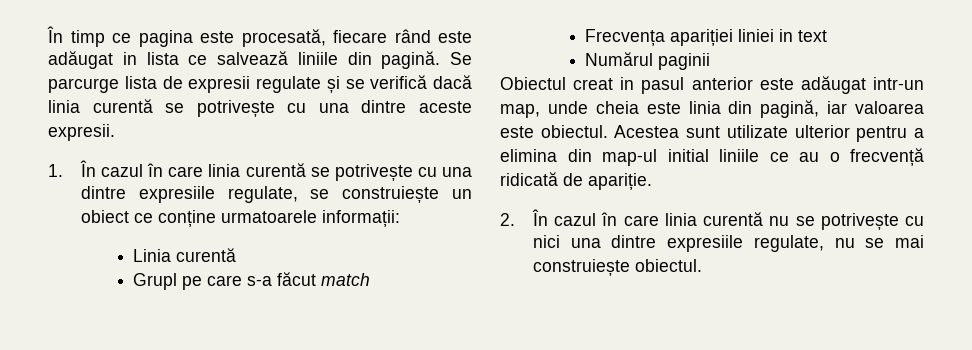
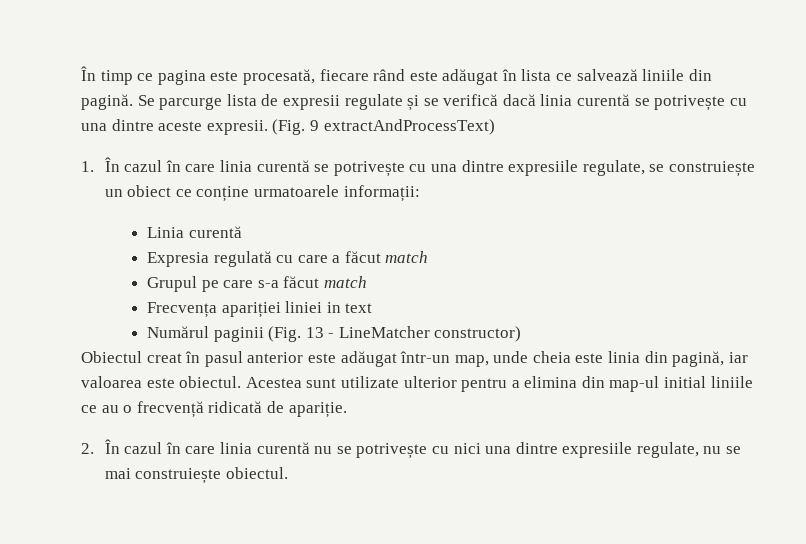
[122,52,137,65] in -> [501,69,517,81] în
(115, 132) none -> [272,119,495,135] (Fig. 9 extractAndProcessText)
[133,273,178,290] Grupl -> [146,251,429,267] [146,276,197,292] Expresia regulată cu care a făcut match // Grupul
(711, 61) none -> [268,326,522,342] (Fig. 13 - LineMatcher constructor)
[620,77,635,90] in -> [185,351,201,363] în
[873,77,924,90] intr-un -> [400,351,451,363] într-un

